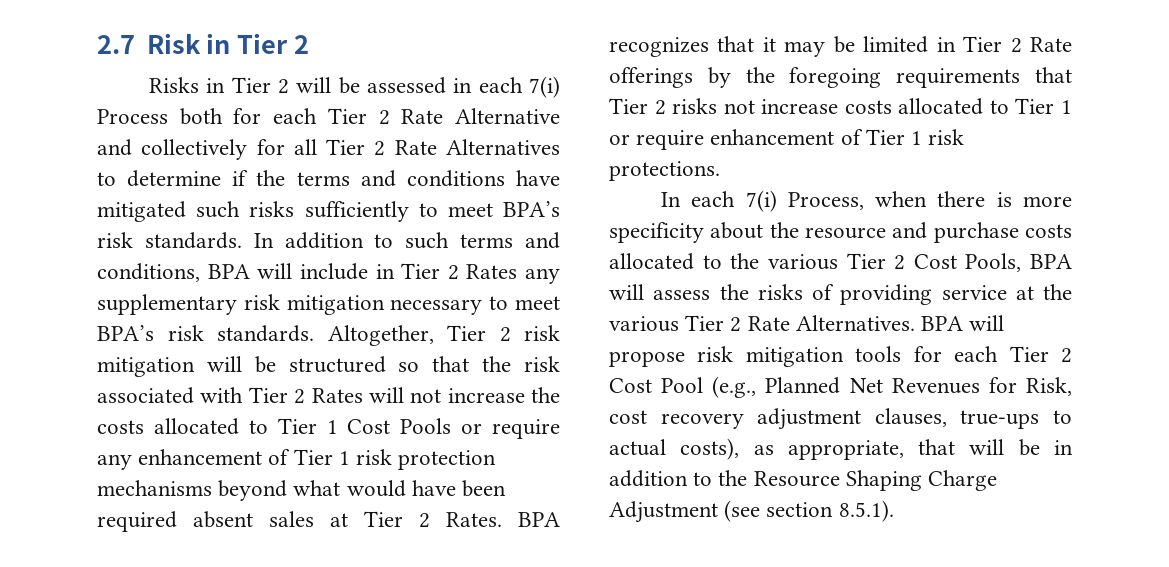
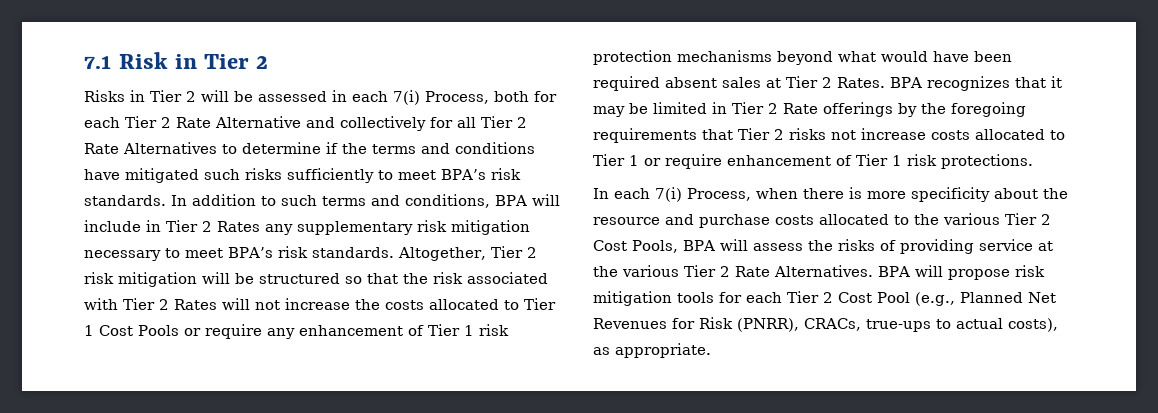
[97,35,135,54] 2.7 -> [84,56,111,69] 7.1
[97,109,168,124] Process -> [425,91,489,104] Process,
[1026,377,1072,396] [609,408,947,430] Risk, cost recovery adjustment clauses, -> [699,317,861,332] Risk (PNRR), CRACs,
[787,439,1073,460] [609,470,998,491] [609,500,894,523] appropriate, that will be in addition to the Resource Shaping Charge Adjustment (see section 8.5.1). -> [615,343,711,358] appropriate.

